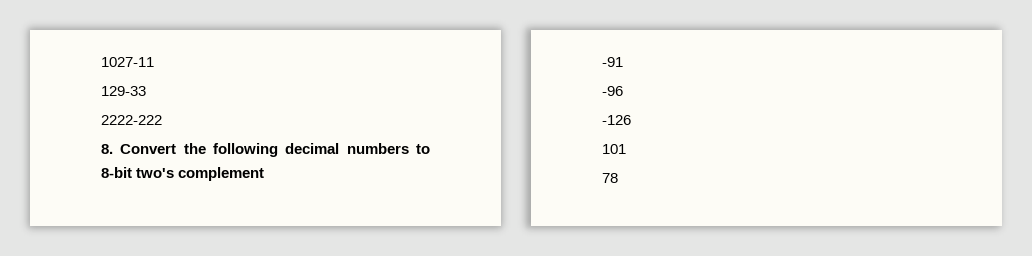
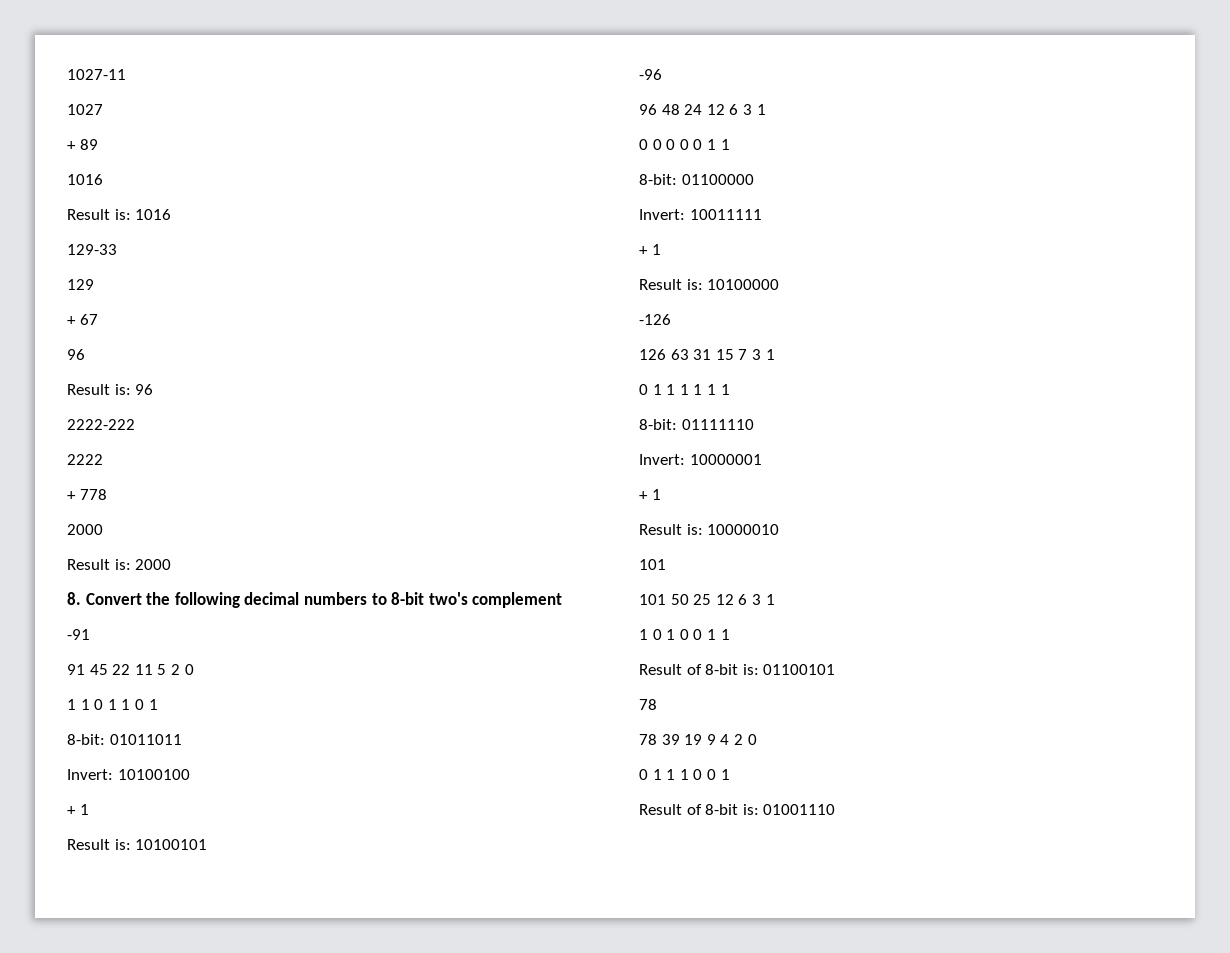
[101,86,146,96] [101,115,162,125] 129-33 // 2222-222 -> [67,104,103,115] [67,139,98,150] [67,174,103,185] [67,209,172,220] [67,244,117,255] [67,279,94,290] [67,314,98,325] [67,349,85,360] [67,384,154,395] [67,419,135,430] [67,454,103,465] [67,489,107,500] [67,524,103,535] [67,559,172,570] 1027 // + 89 // 1016 // Result is: 1016 // 129-33 // 129 // + 67 // 96 // Result is: 96 // 2222-222 // 2222 // + 778 // 2000 // Result is: 2000
[602,86,623,96] [602,115,631,125] [602,144,626,154] [602,173,618,183] -96 // -126 // 101 // 78 -> [67,664,194,675] [67,699,158,710] [67,734,182,745] [67,769,190,780] [67,804,89,815] [67,839,208,850] [639,69,662,80] [639,104,766,115] [639,139,730,150] [639,174,754,185] [639,209,762,220] [639,244,661,255] [639,279,780,290] [639,314,671,325] [639,349,775,360] [639,384,730,395] [639,419,754,430] [639,454,762,465] [639,489,661,500] [639,524,780,535] [639,559,666,570] [639,594,775,605] [639,629,730,640] [639,664,836,675] [639,699,657,710] [639,734,757,745] [639,769,730,780] [639,804,836,815] 91 45 22 11 5 2 0 // 1 1 0 1 1 0 1 // 8-bit: 01011011 // Invert: 10100100 // + 1 // Result is: 10100101 // -96 // 96 48 24 12 6 3 1 // 0 0 0 0 0 1 1 // 8-bit: 01100000 // Invert: 10011111 // + 1 // Result is: 10100000 // -126 // 126 63 31 15 7 3 1 // 0 1 1 1 1 1 1 // 8-bit: 01111110 // Invert: 10000001 // + 1 // Result is: 10000010 // 101 // 101 50 25 12 6 3 1 // 1 0 1 0 0 1 1 // Result of 8-bit is: 01100101 // 78 // 78 39 19 9 4 2 0 // 0 1 1 1 0 0 1 // Result of 8-bit is: 01001110

